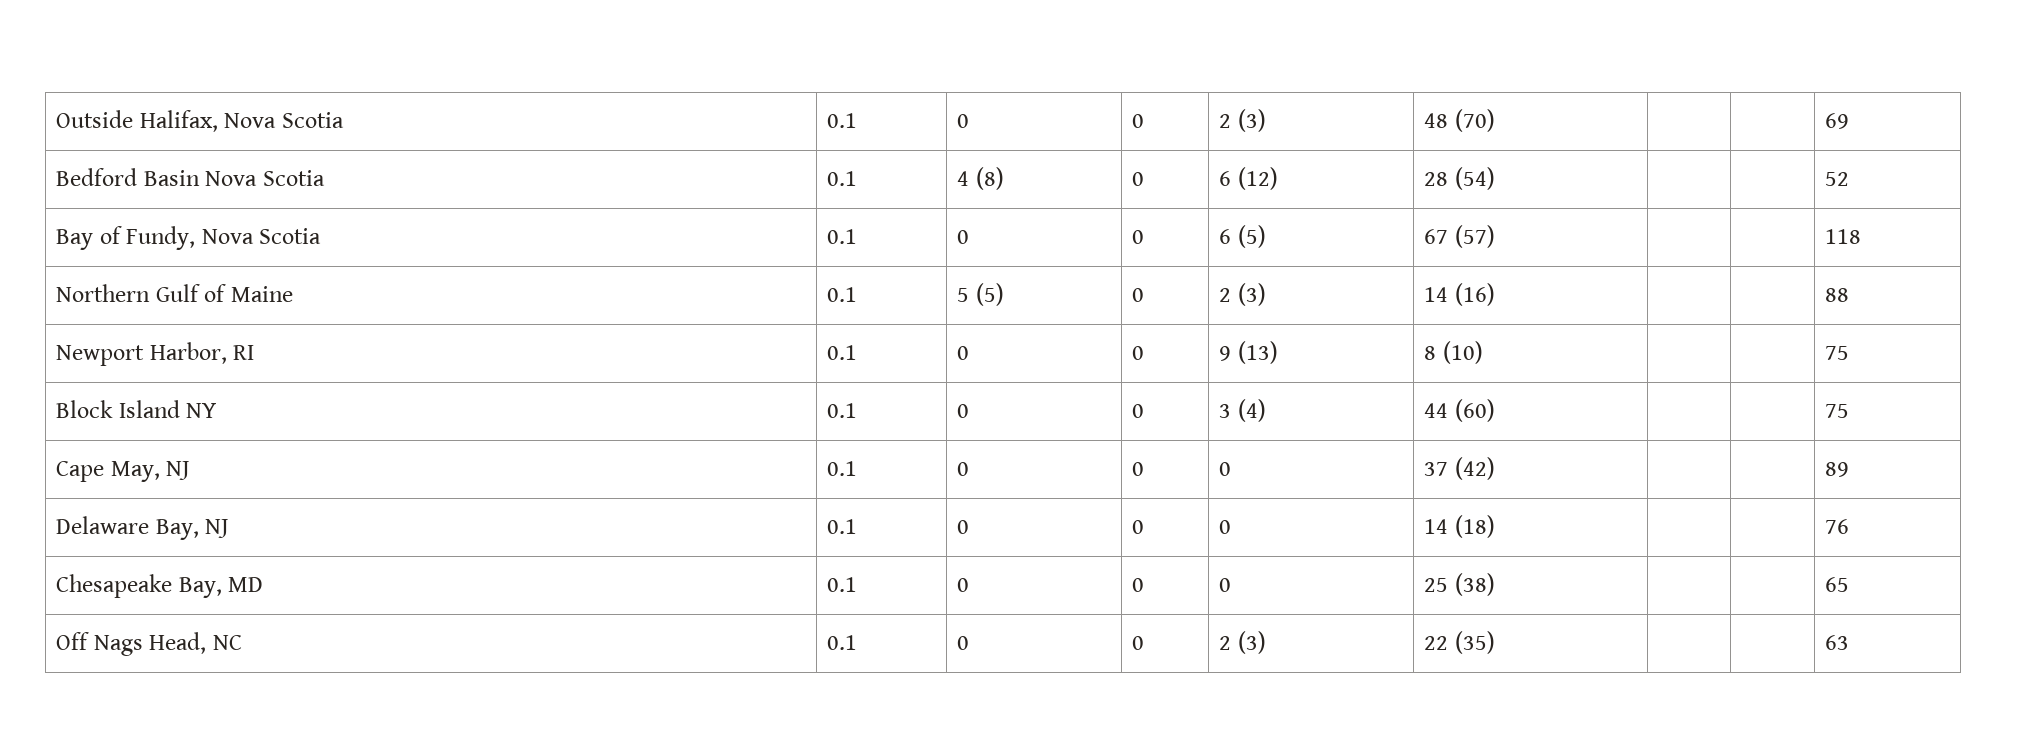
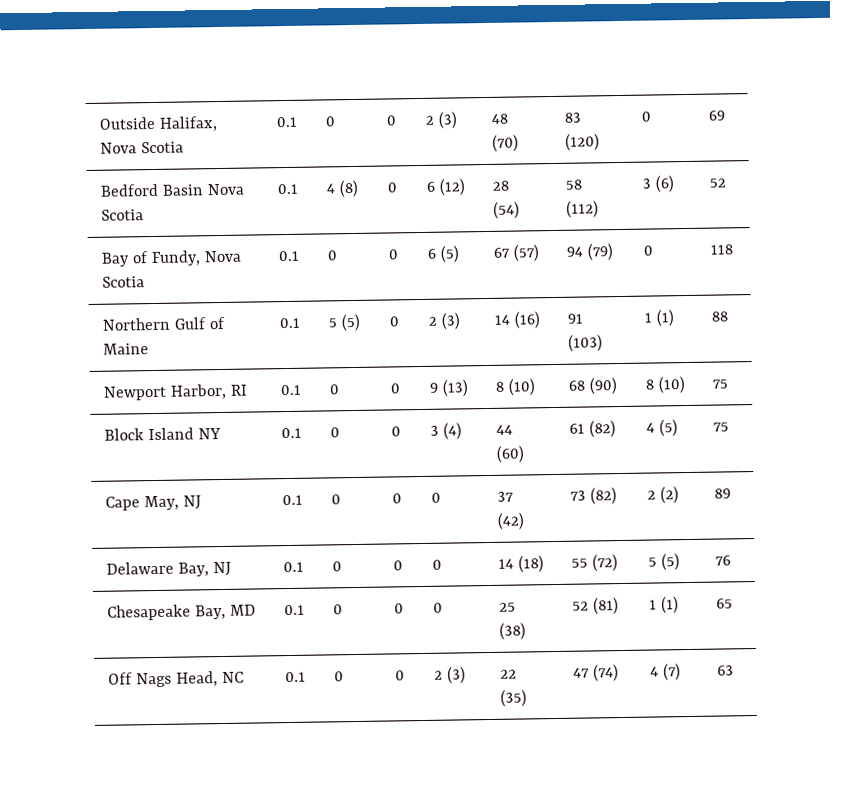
(1495, 120) | -> [564,112,582,123] [565,133,601,151] [641,111,652,122] 83 (120) | 0
(1495, 178) | -> [565,179,583,190] [566,200,600,218] [642,175,676,193] 58 (112) | 3 (6)
(1495, 236) | -> [566,243,615,261] [643,245,654,256] 94 (79) | 0
(1495, 294) | -> [567,313,584,324] [568,334,604,352] [644,309,676,327] 91 (103) | 1 (1)
(1483, 352) | -> [568,377,619,395] [645,376,687,394] 68 (90) | 8 (10)
(1495, 410) | -> [569,420,617,438] [646,419,679,437] 61 (82) | 4 (5)
(1495, 468) | -> [570,487,618,505] [647,486,680,504] 73 (82) | 2 (2)
(1495, 526) | -> [571,554,619,572] [648,553,681,571] 55 (72) | 5 (5)
(1495, 584) | -> [572,597,620,615] [649,596,680,614] 52 (81) | 1 (1)
(1495, 642) | -> [573,664,620,682] [650,663,682,681] 47 (74) | 4 (7)

